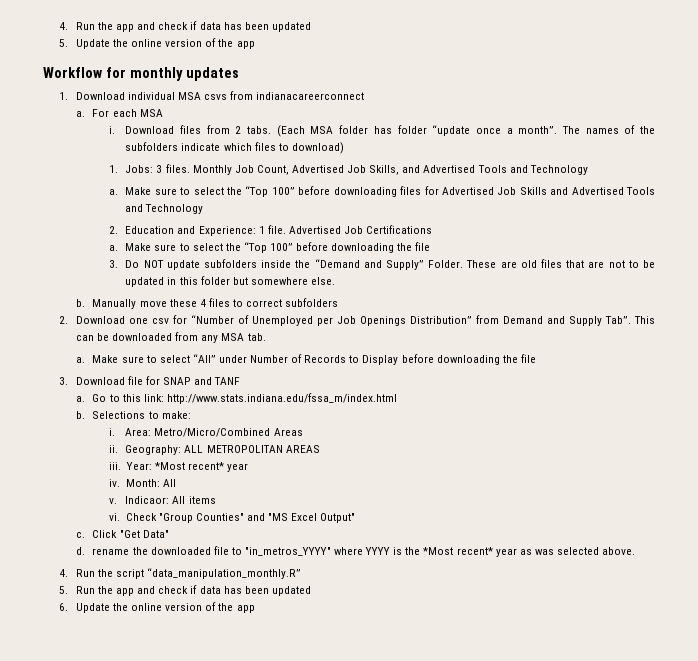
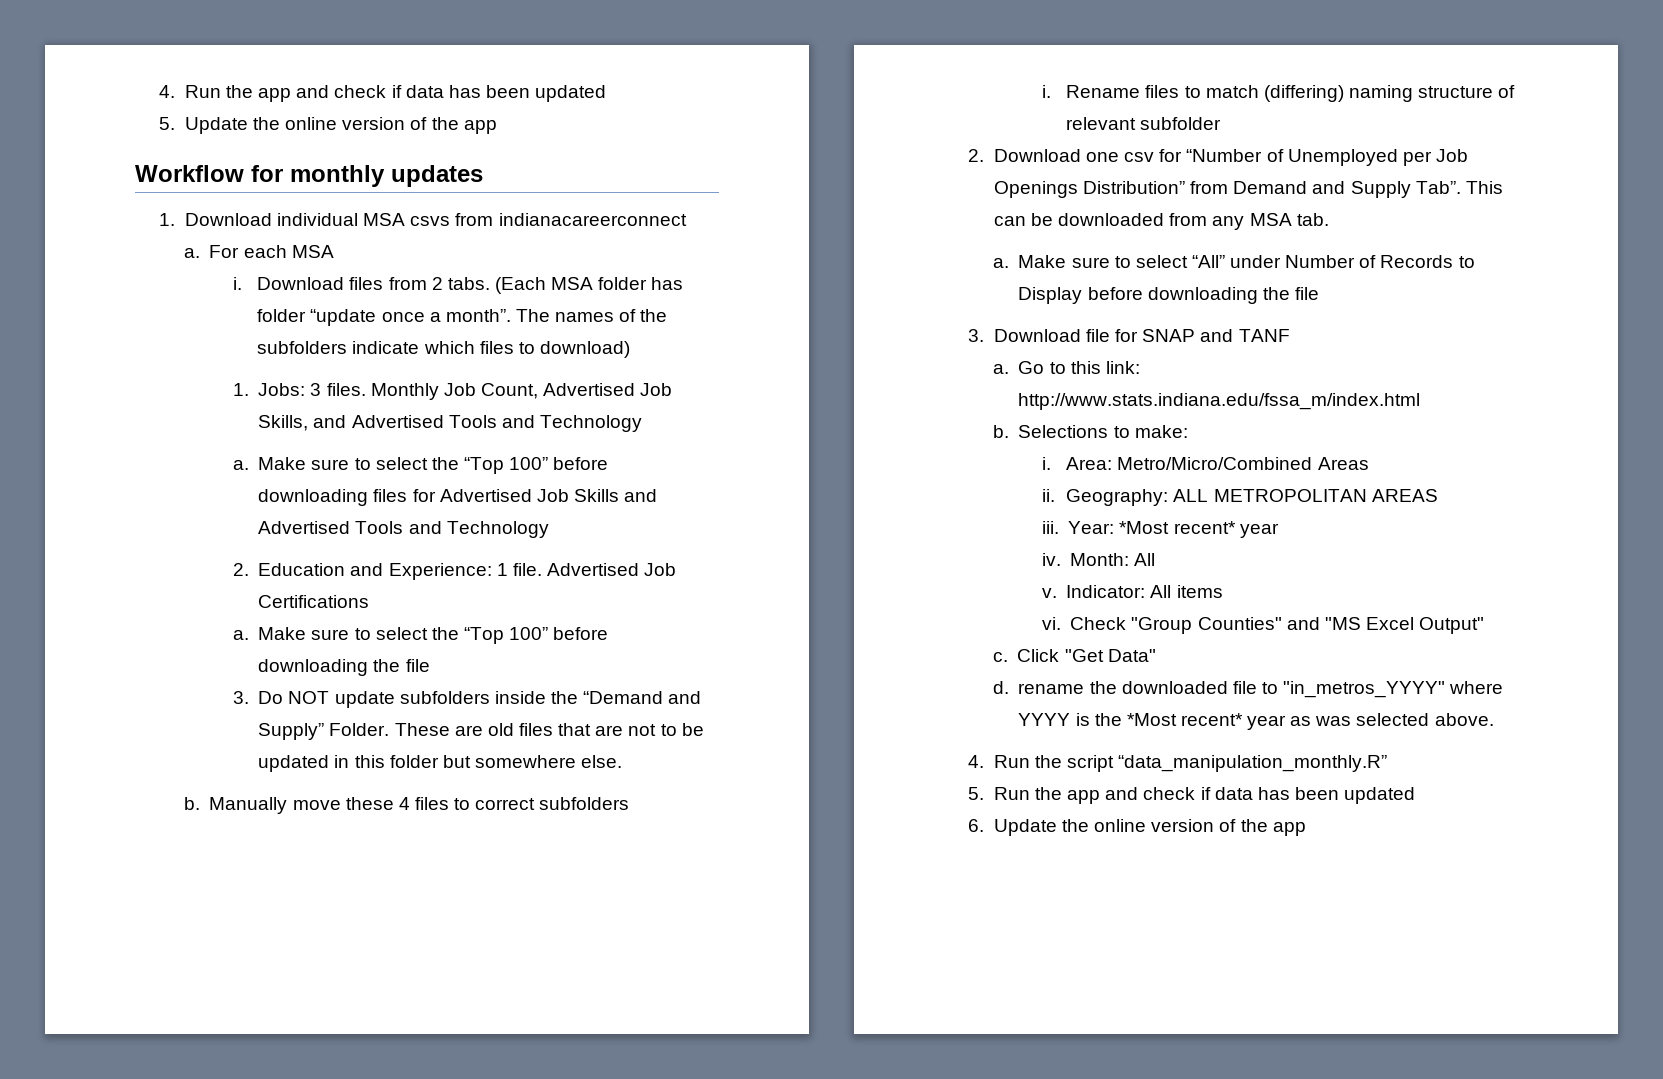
(339, 302) none -> [1041,85,1516,102] [1066,117,1222,130] // i. Rename files to match (differing) naming structure of relevant subfolder
[125,496,170,504] Indicaor: -> [1066,585,1146,598] Indicator:

